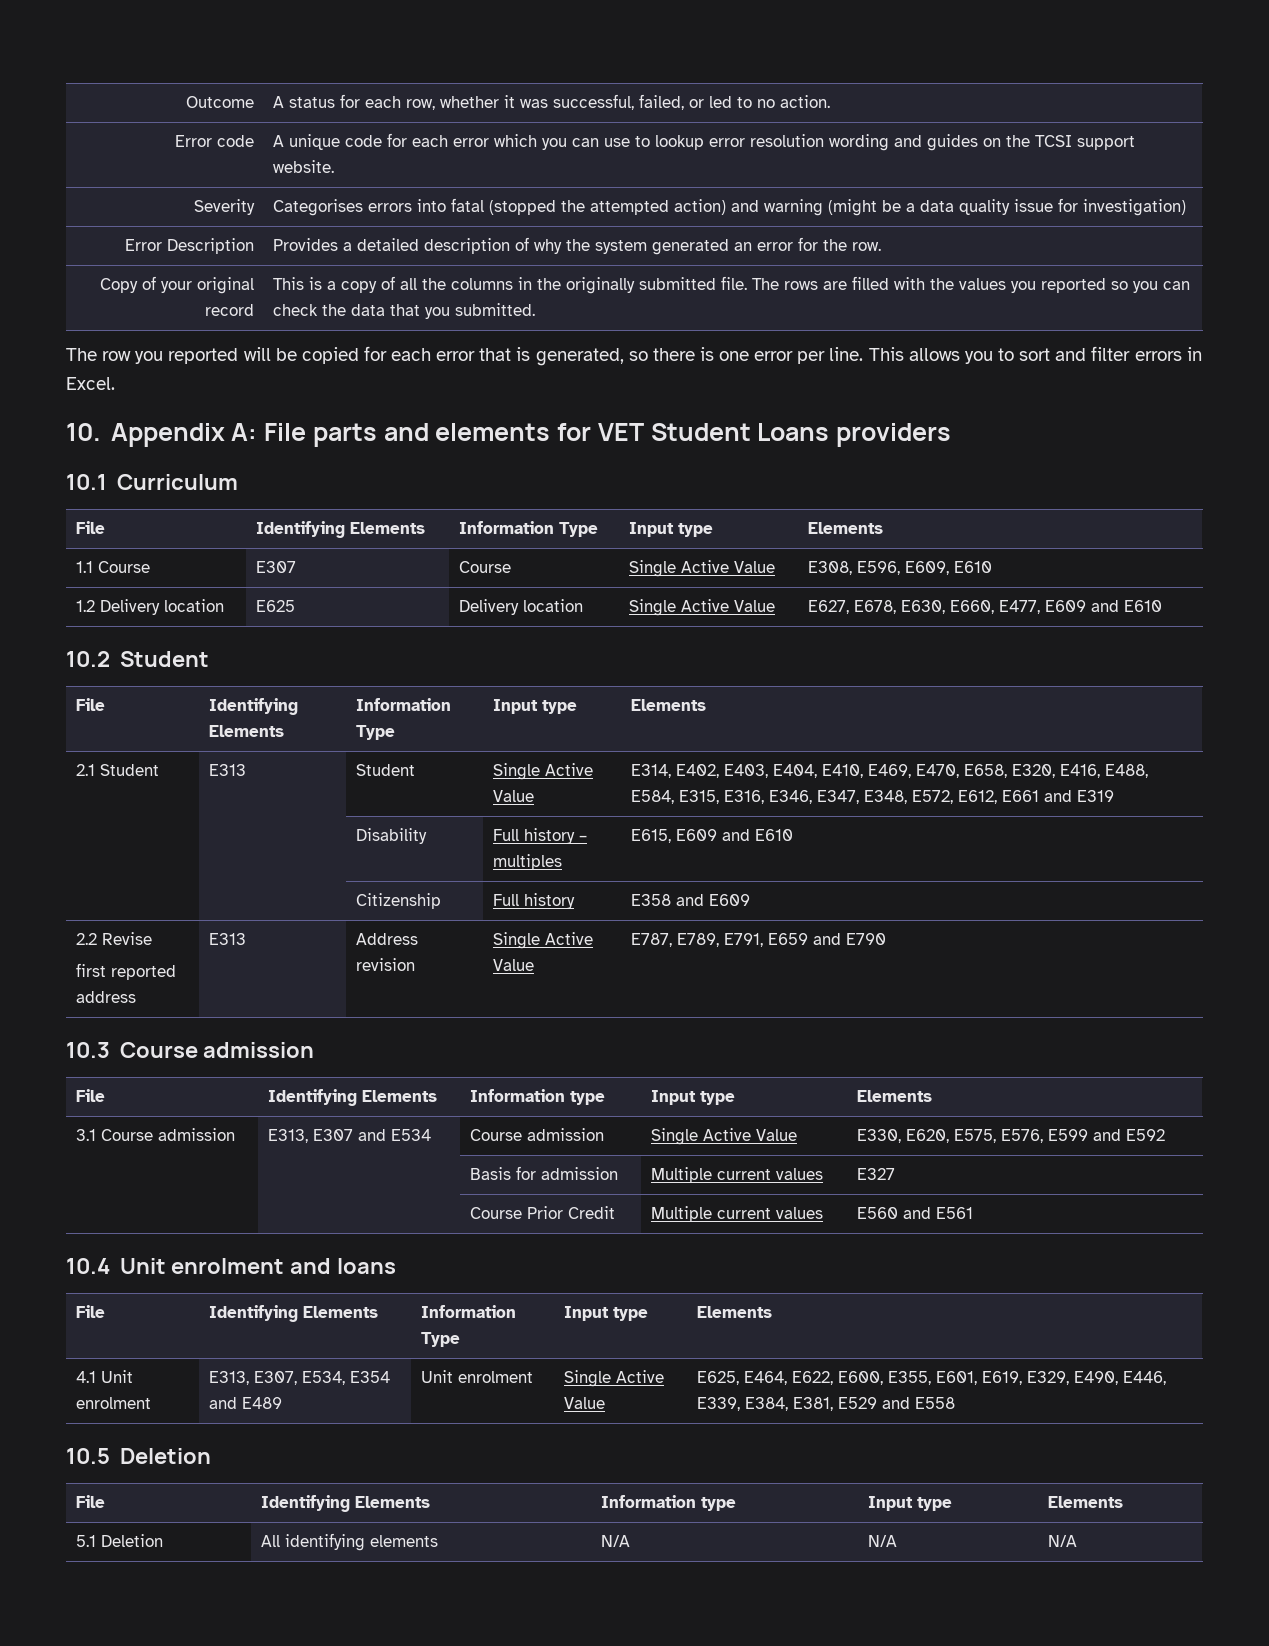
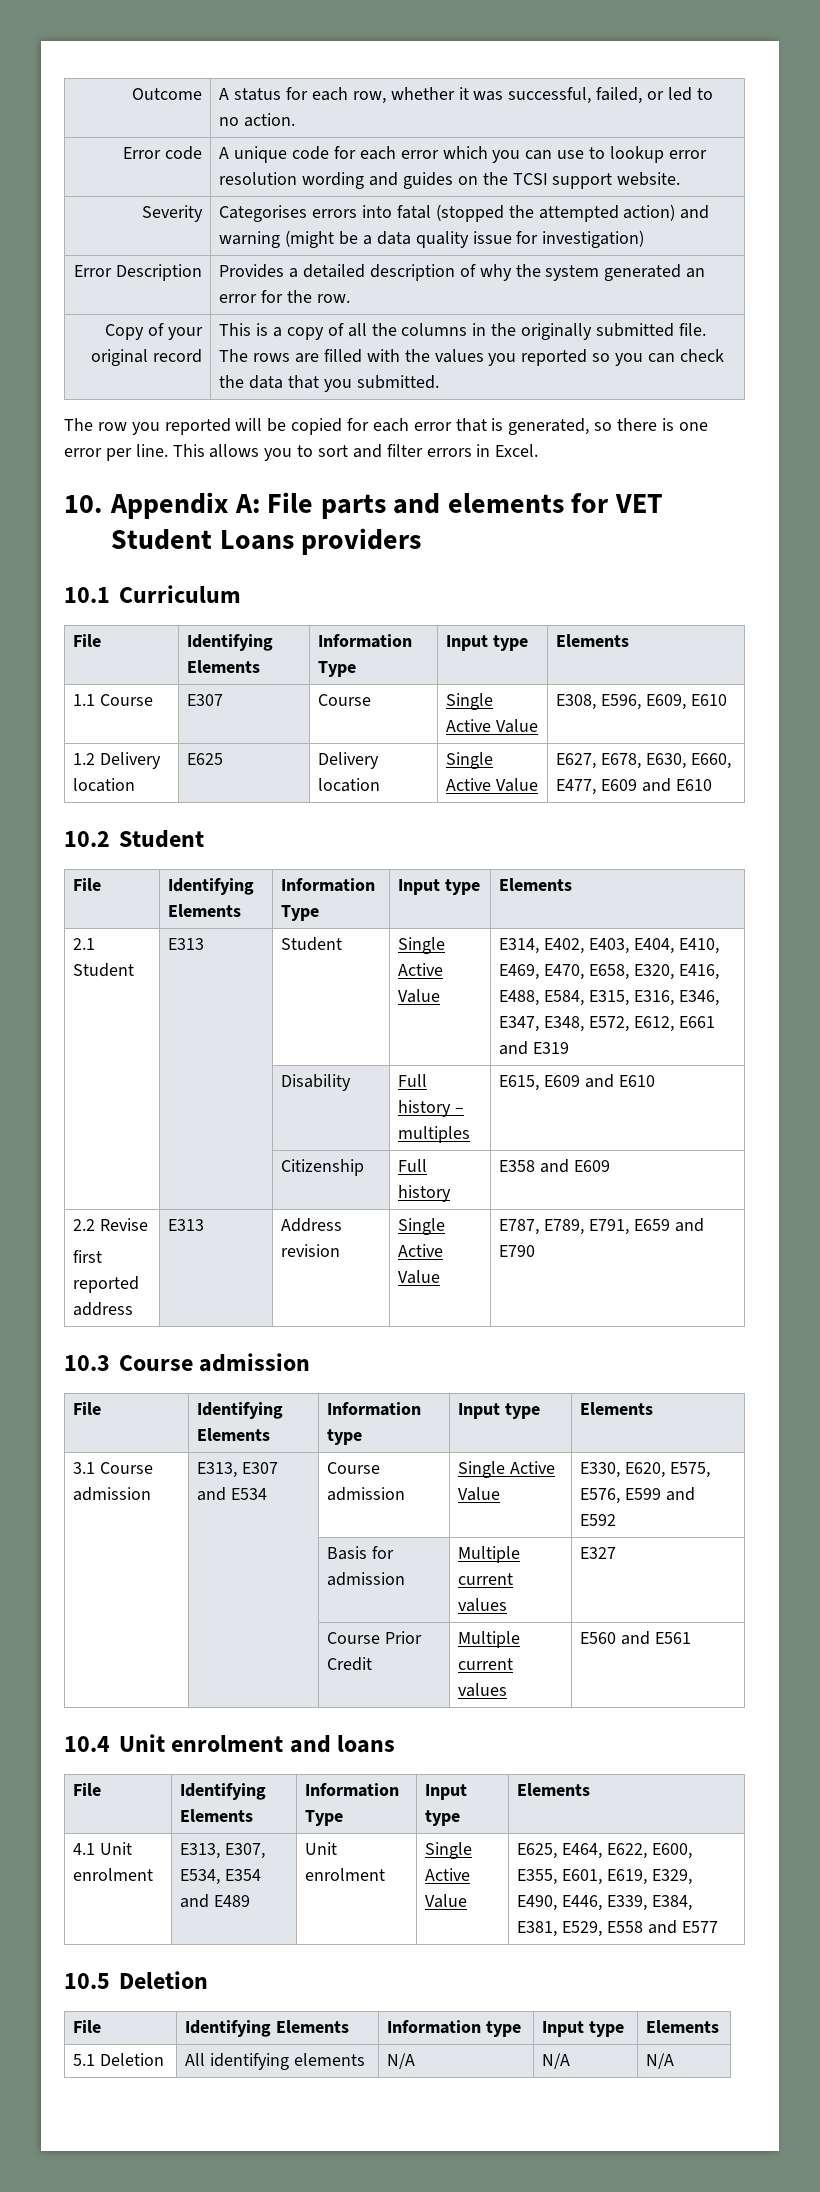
[838,1397,956,1409] E529 and E558 -> [562,1920,718,1937] E529, E558 and E577

